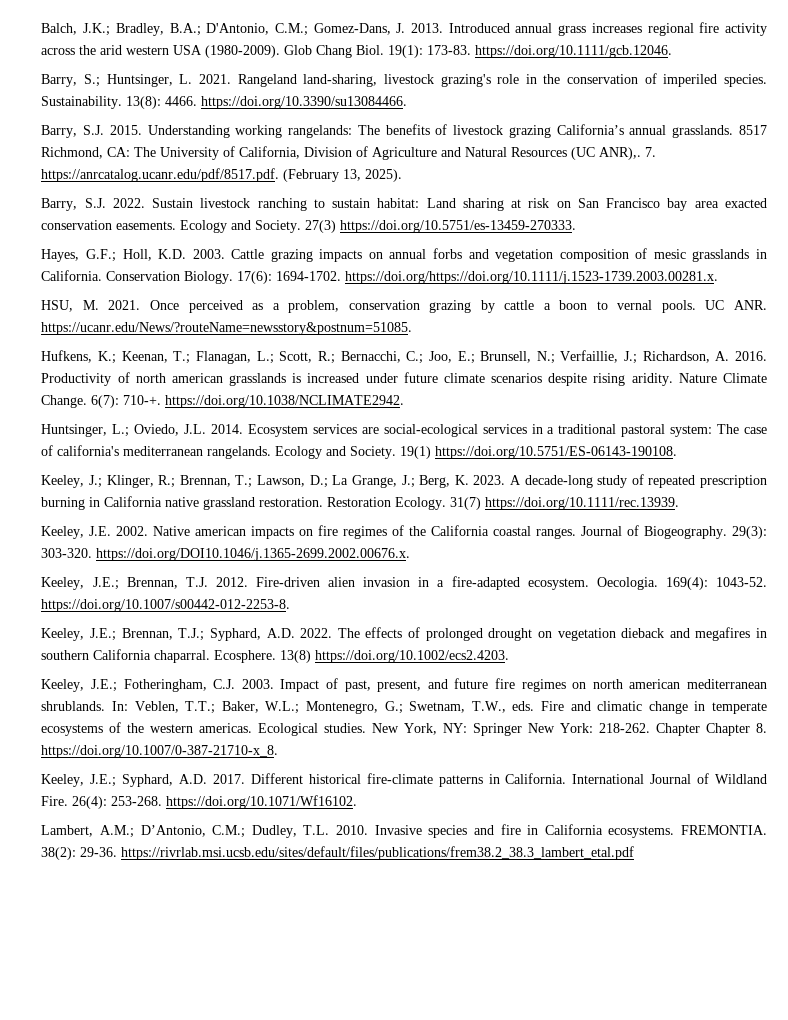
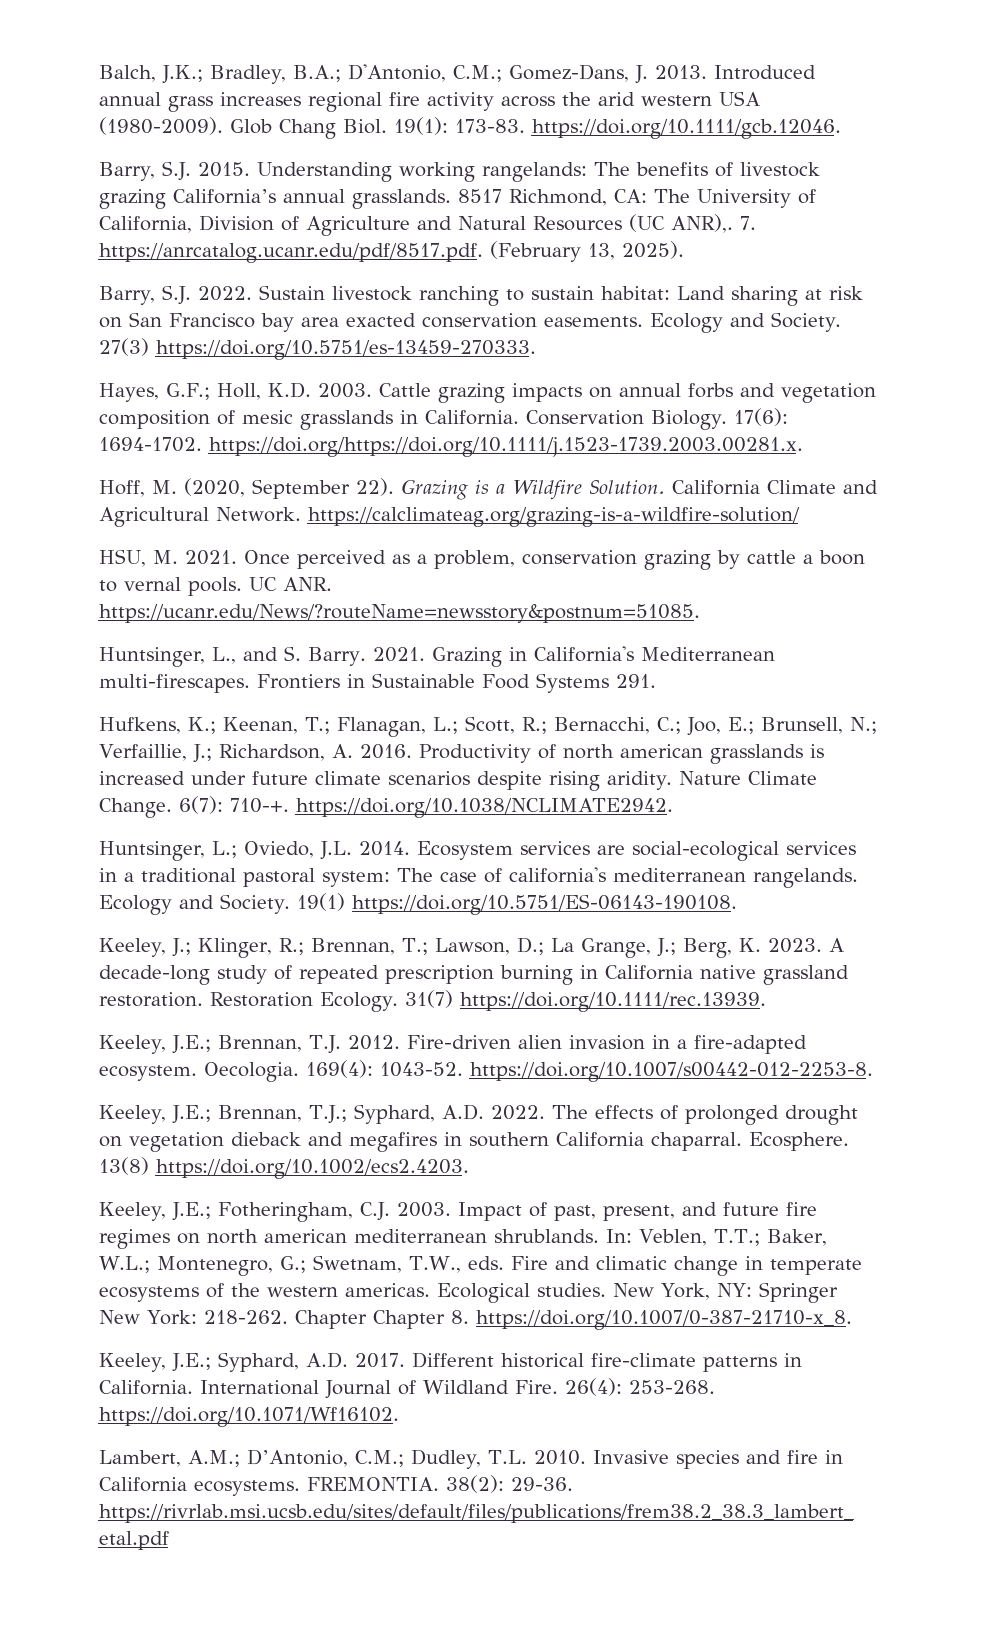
[41,73,767,87] [41,96,408,109] // Barry, S.; Huntsinger, L. 2021. Rangeland land-sharing, livestock grazing's role in the conservation of imperiled species. Sustainability. 13(8): 4466. https://doi.org/10.3390/su13084466. -> (841, 129) none
(719, 277) none -> [98,478,879,500] [98,507,800,527] // Hoff, M. (2020, September 22). Grazing is a Wildfire Solution. California Climate and Agricultural Network. https://calclimateag.org/grazing-is-a-wildfire-solution/
(413, 328) none -> [98,646,776,667] [98,673,656,693] // Huntsinger, L., and S. Barry. 2021. Grazing in California's Mediterranean multi-firescapes. Frontiers in Sustainable Food Systems 291.
[41,525,768,539] [41,548,411,561] // Keeley, J.E. 2002. Native american impacts on fire regimes of the California coastal ranges. Journal of Biogeography. 29(3): 303-320. https://doi.org/DOI10.1046/j.1365-2699.2002.00676.x. -> (767, 1002) none

